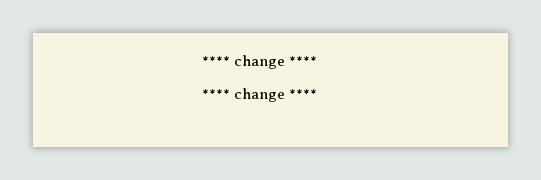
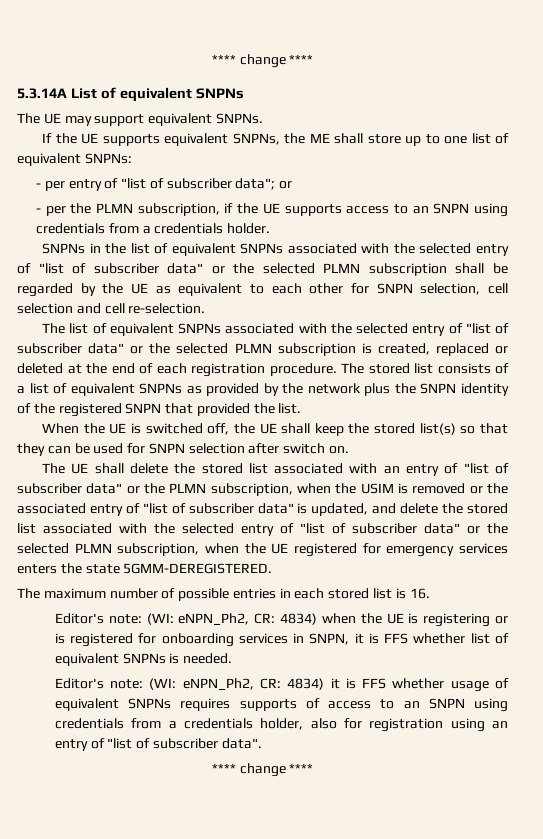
[201,55,318,69] **** change **** -> [211,54,314,68] [17,87,244,102] [17,113,263,126] [42,133,510,146] [17,153,132,166] [35,178,293,191] [35,203,509,217] [35,223,271,234] [42,243,510,256] [17,263,508,276] [17,283,509,297] [17,303,206,314] [42,323,509,336] [17,343,509,356] [17,363,509,377] [17,383,510,396] [17,403,302,417] [42,423,508,436] [17,443,350,456] [42,463,510,476] [17,483,508,496] [17,503,509,516] [17,523,508,536] [17,543,509,557] [17,563,273,574] [17,588,430,601] [54,613,509,627] [54,633,510,647] [54,653,233,666] [54,678,509,692] [54,698,508,712] [54,718,509,732] [54,738,262,751] **** change **** // 5.3.14A List of equivalent SNPNs // The UE may support equivalent SNPNs. // If the UE supports equivalent SNPNs, the ME shall store up to one list of equivalent SNPNs: // - per entry of "list of subscriber data"; or // - per the PLMN subscription, if the UE supports access to an SNPN using credentials from a credentials holder. // SNPNs in the list of equivalent SNPNs associated with the selected entry of "list of subscriber data" or the selected PLMN subscription shall be regarded by the UE as equivalent to each other for SNPN selection, cell selection and cell re-selection. // The list of equivalent SNPNs associated with the selected entry of "list of subscriber data" or the selected PLMN subscription is created, replaced or deleted at the end of each registration procedure. The stored list consists of a list of equivalent SNPNs as provided by the network plus the SNPN identity of the registered SNPN that provided the list. // When the UE is switched off, the UE shall keep the stored list(s) so that they can be used for SNPN selection after switch on. // The UE shall delete the stored list associated with an entry of "list of subscriber data" or the PLMN subscription, when the USIM is removed or the associated entry of "list of subscriber data" is updated, and delete the stored list associated with the selected entry of "list of subscriber data" or the selected PLMN subscription, when the UE registered for emergency services enters the state 5GMM-DEREGISTERED. // The maximum number of possible entries in each stored list is 16. // Editor's note: (WI: eNPN_Ph2, CR: 4834) when the UE is registering or is registered for onboarding services in SNPN, it is FFS whether list of equivalent SNPNs is needed. // Editor's note: (WI: eNPN_Ph2, CR: 4834) it is FFS whether usage of equivalent SNPNs requires supports of access to an SNPN using credentials from a credentials holder, also for registration using an entry of "list of subscriber data".

